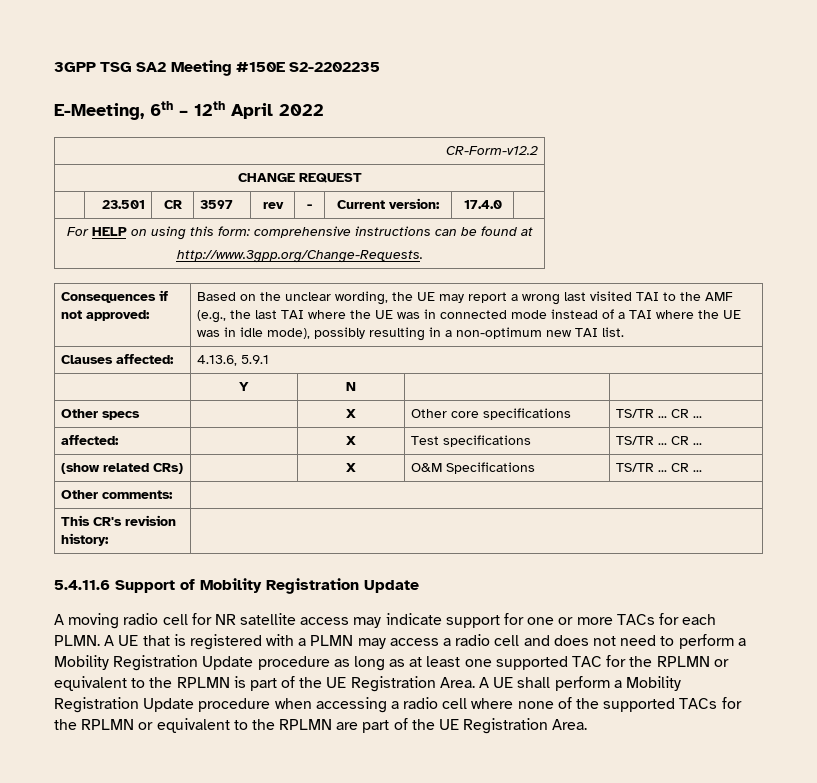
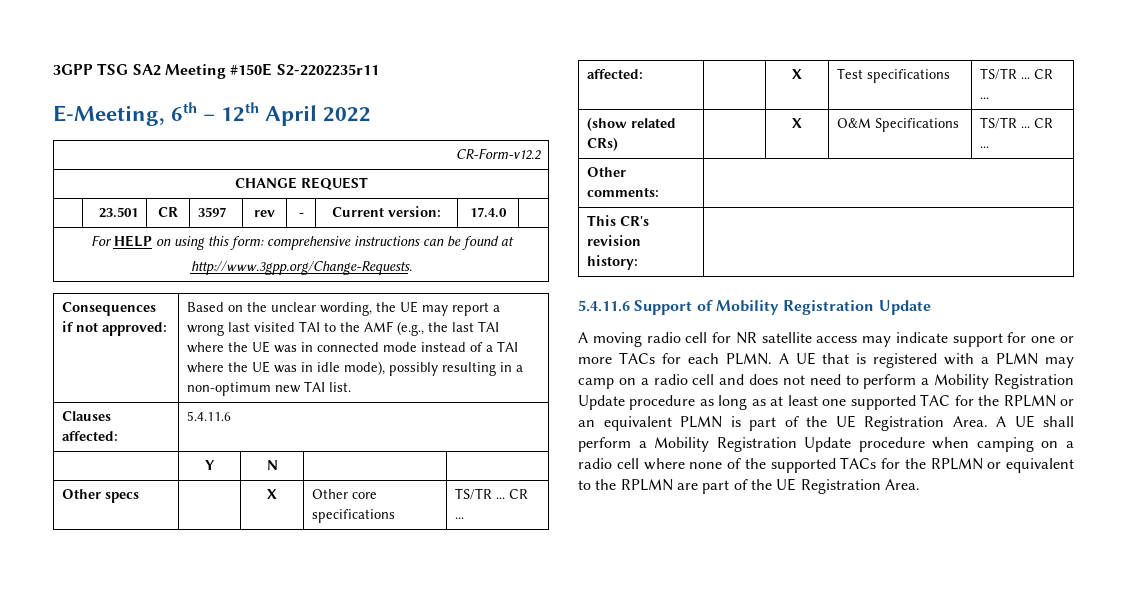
[288,62,380,72] S2-2202235 -> [276,64,379,76] S2-2202235r11
[196,355,269,366] 4.13.6, 5.9.1 -> [187,411,232,421] 5.4.11.6
[389,638,439,646] access -> [578,378,636,389] camp on
[54,676,230,691] equivalent to the RPLMN -> [578,416,722,431] an equivalent PLMN
[315,697,387,713] accessing -> [976,437,1059,452] camping on

